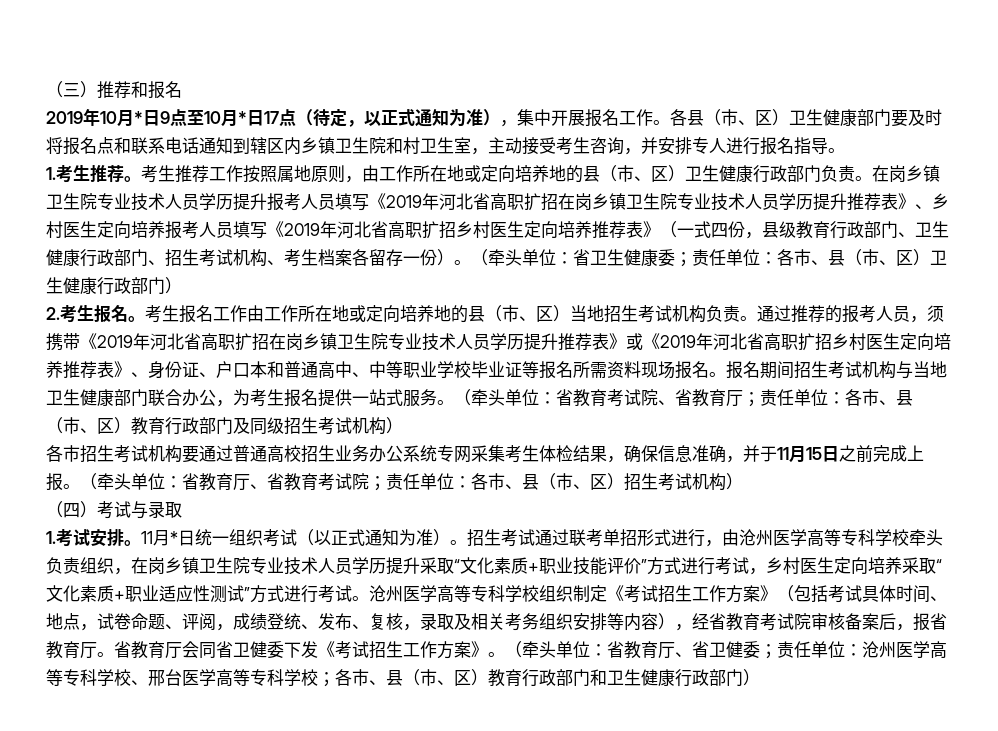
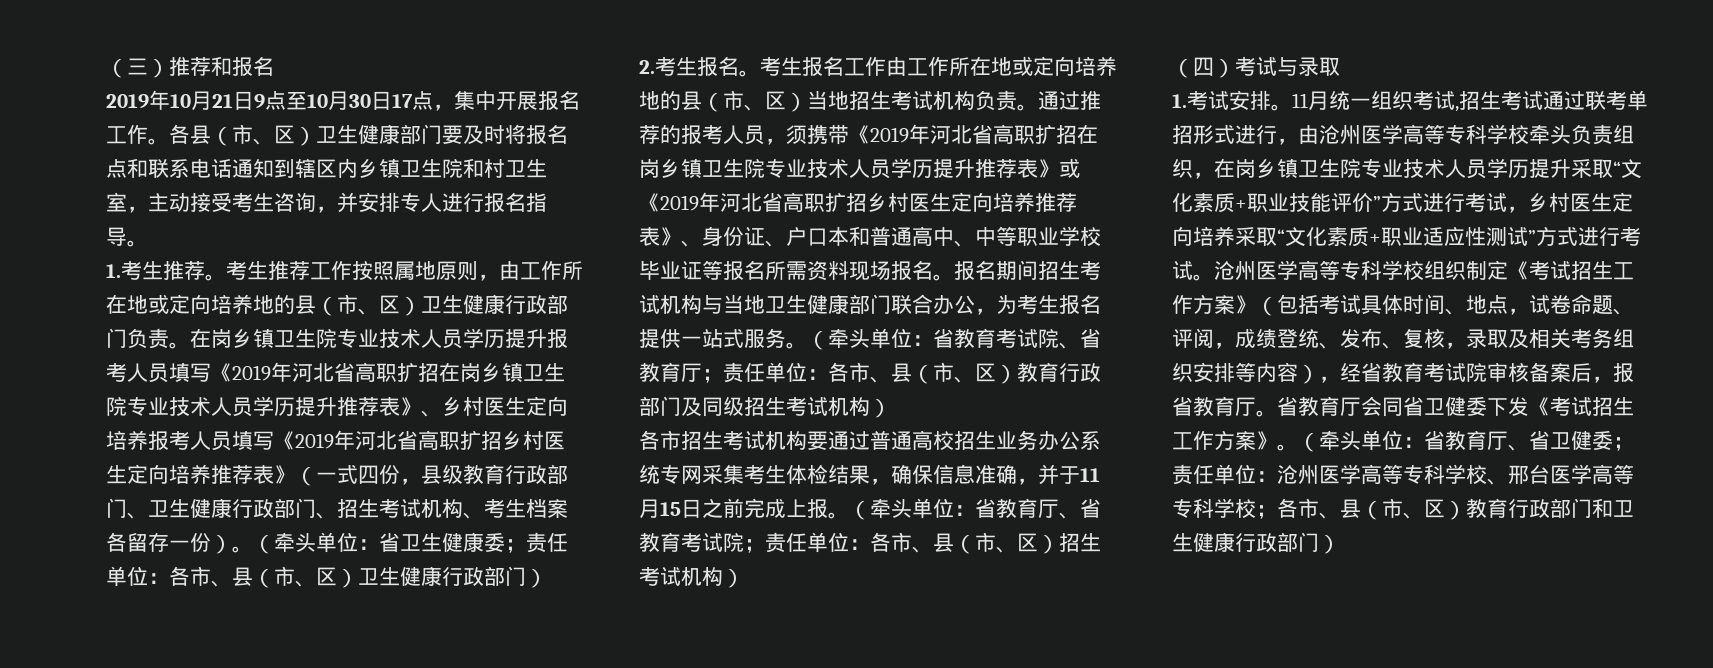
[134,111,143,124] * -> [212,94,233,108] 21
[238,111,247,124] * -> [349,94,371,108] 30
[296,109,500,127] （待定，以正式通知为准） -> (433, 100) none
[170,530,195,546] *日 -> (1329, 100) none
[297,529,467,546] （以正式通知为准）。 -> [1455,106,1459,112] ,

